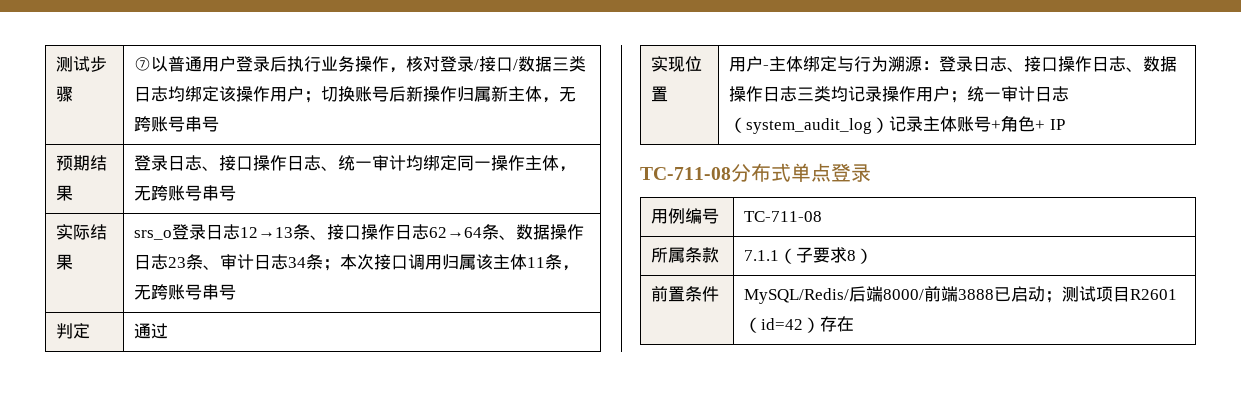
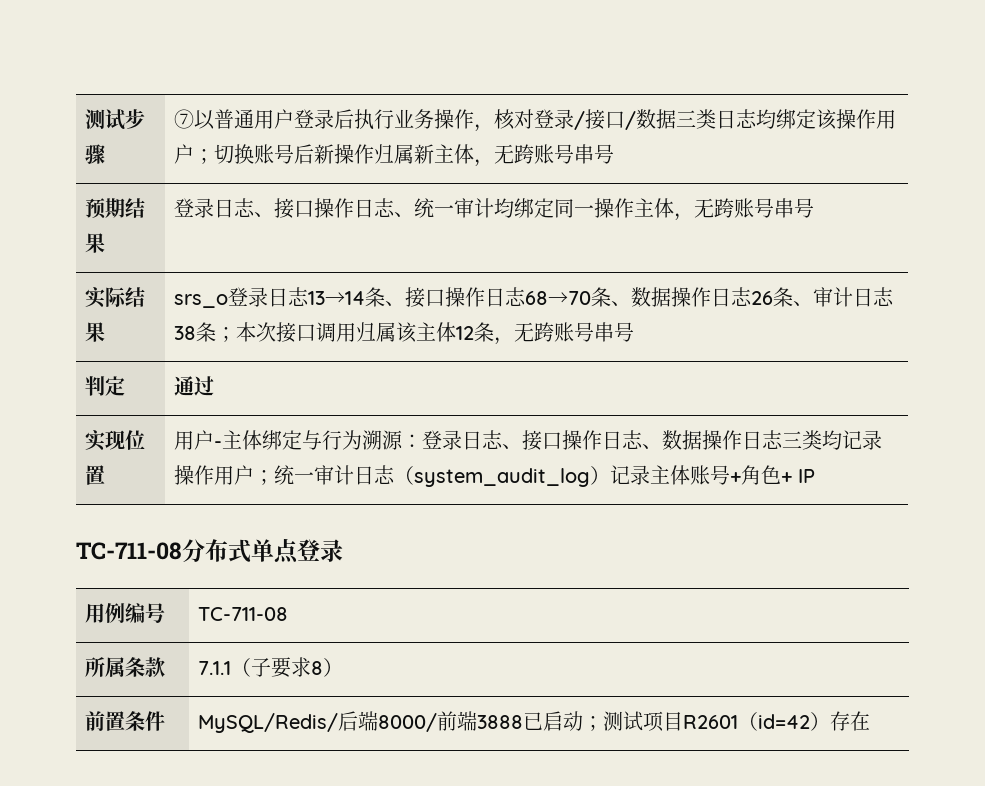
[240,227,294,238] 12→13 -> [307,291,365,305] 13→14
[429,227,483,238] 62→64 -> [524,291,591,305] 68→70
[168,257,187,268] 23 -> [750,291,773,305] 26
[288,257,307,268] 34 -> [173,326,196,340] 38
[527,257,546,268] 11 -> [455,326,474,340] 12

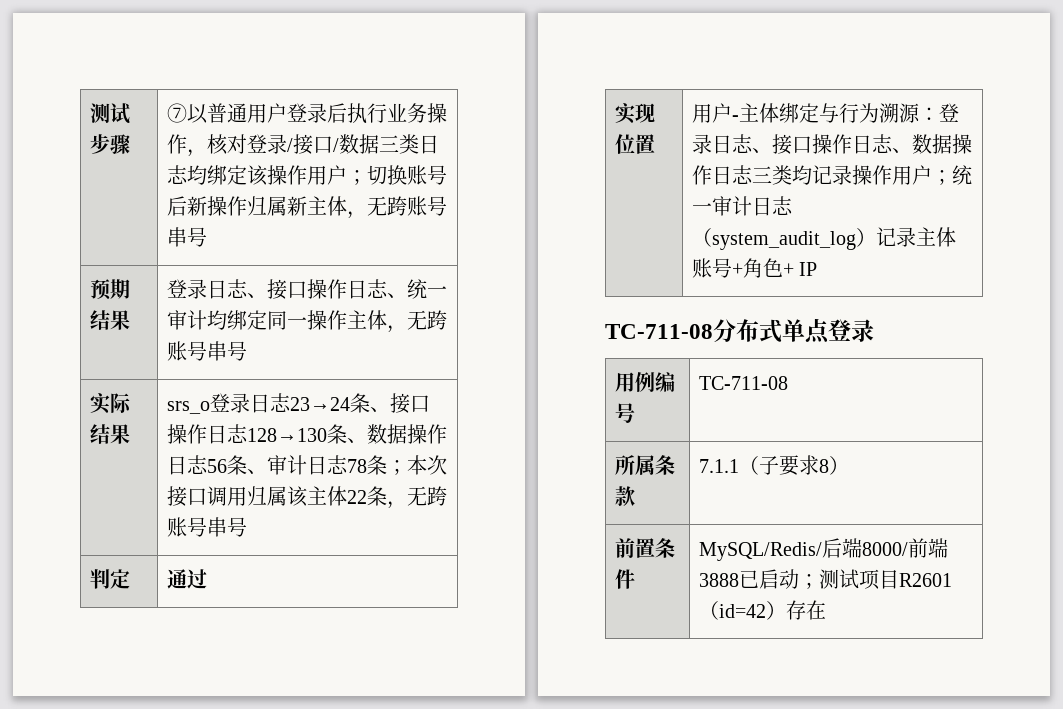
[307,291,365,305] 13→14 -> [289,397,350,411] 23→24
[524,291,591,305] 68→70 -> [246,428,327,442] 128→130
[750,291,773,305] 26 -> [206,459,227,473] 56
[173,326,196,340] 38 -> [346,459,367,473] 78
[455,326,474,340] 12 -> [346,490,367,504] 22

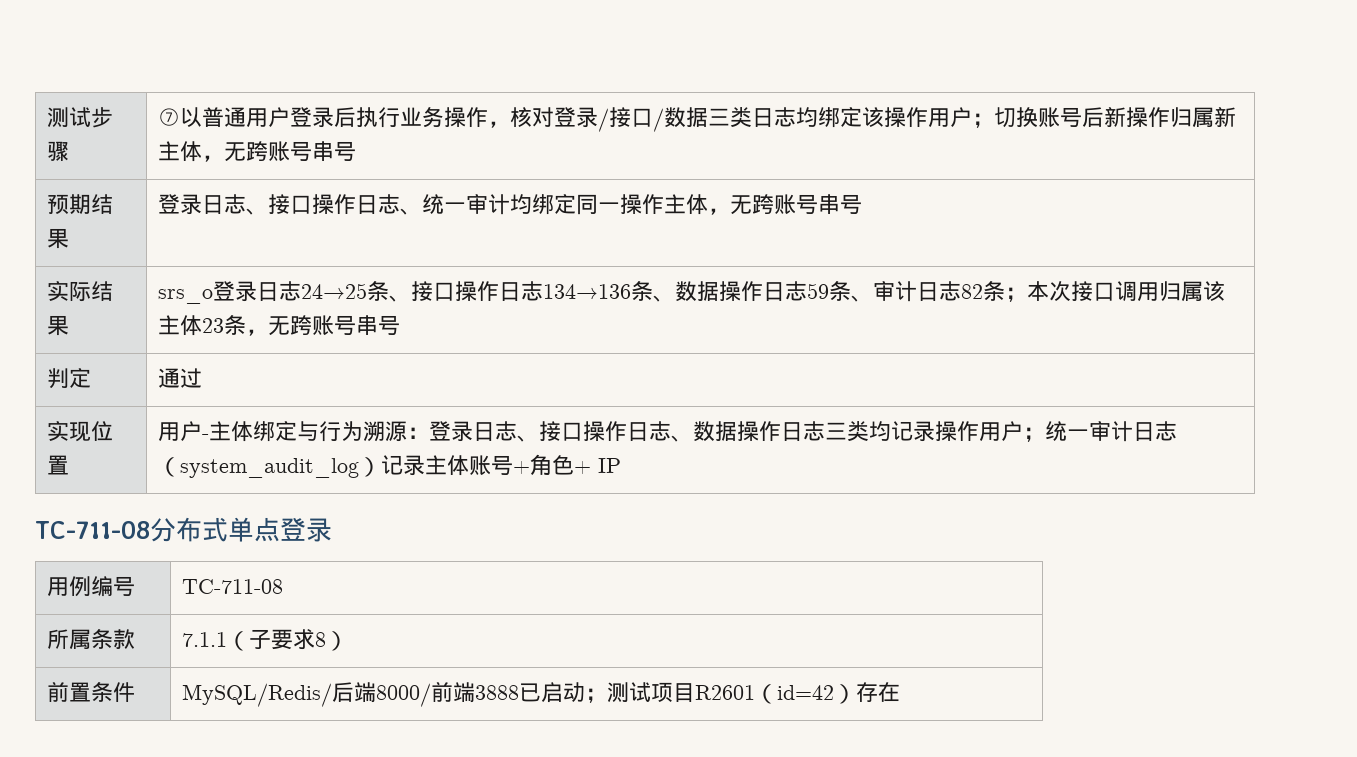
[289,397,350,411] 23→24 -> [301,283,368,299] 24→25
[246,428,327,442] 128→130 -> [543,284,632,299] 134→136
[206,459,227,473] 56 -> [807,283,830,299] 59
[346,459,367,473] 78 -> [961,284,984,299] 82
[346,490,367,504] 22 -> [202,318,225,333] 23

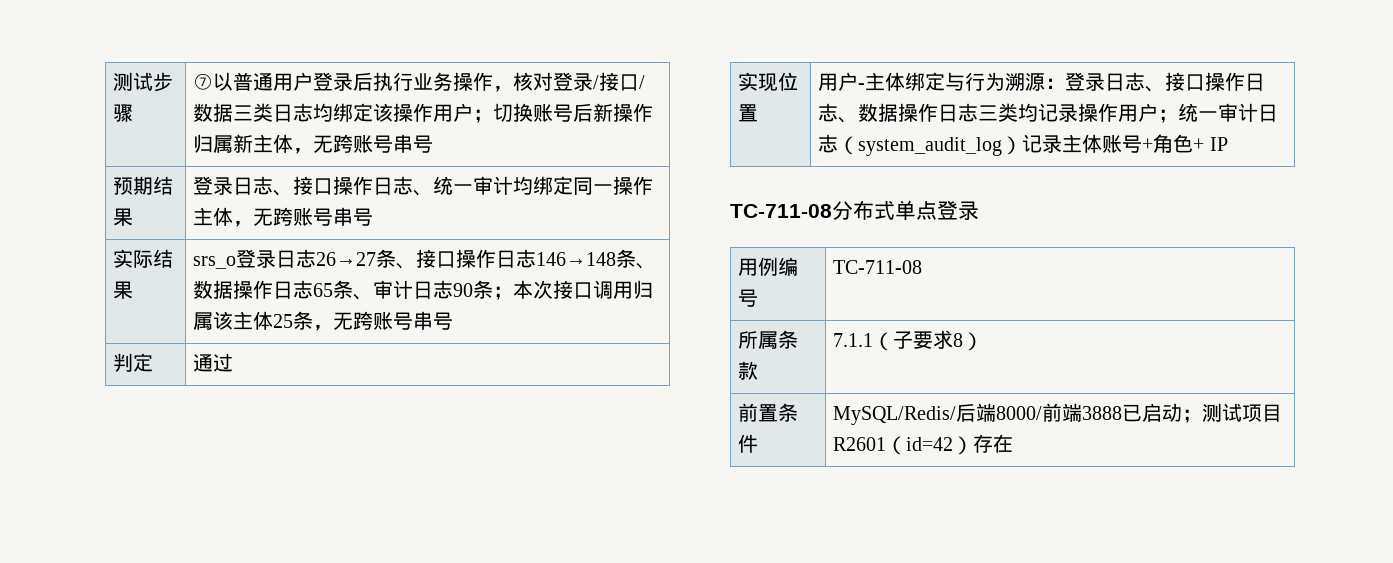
[301,283,368,299] 24→25 -> [316,252,377,266] 26→27
[543,284,632,299] 134→136 -> [536,252,617,266] 146→148
[807,283,830,299] 59 -> [313,283,334,297] 65
[961,284,984,299] 82 -> [453,283,474,297] 90
[202,318,225,333] 23 -> [273,314,294,328] 25

